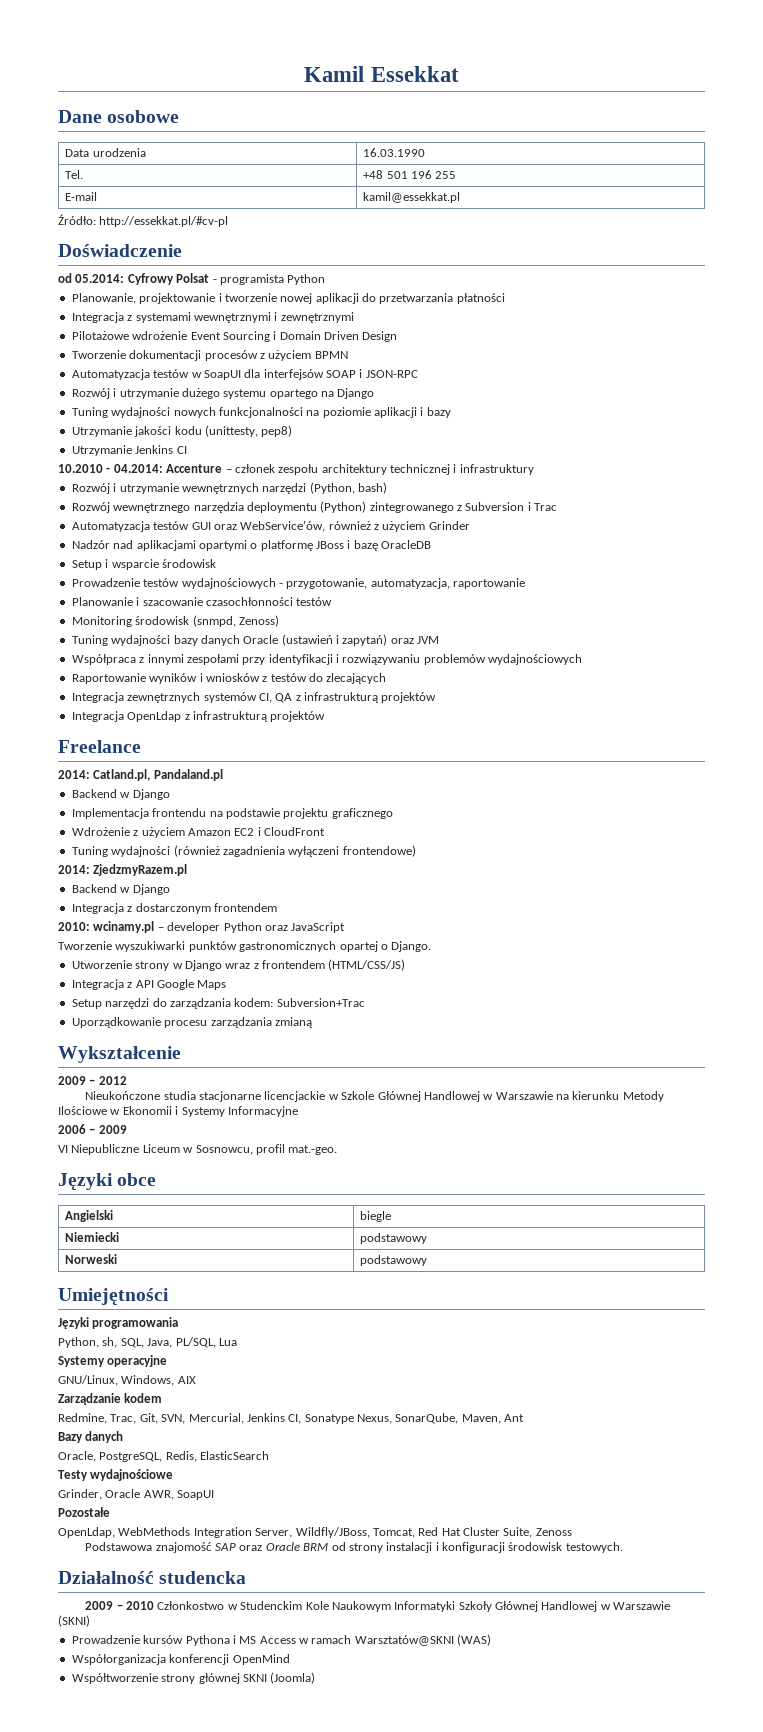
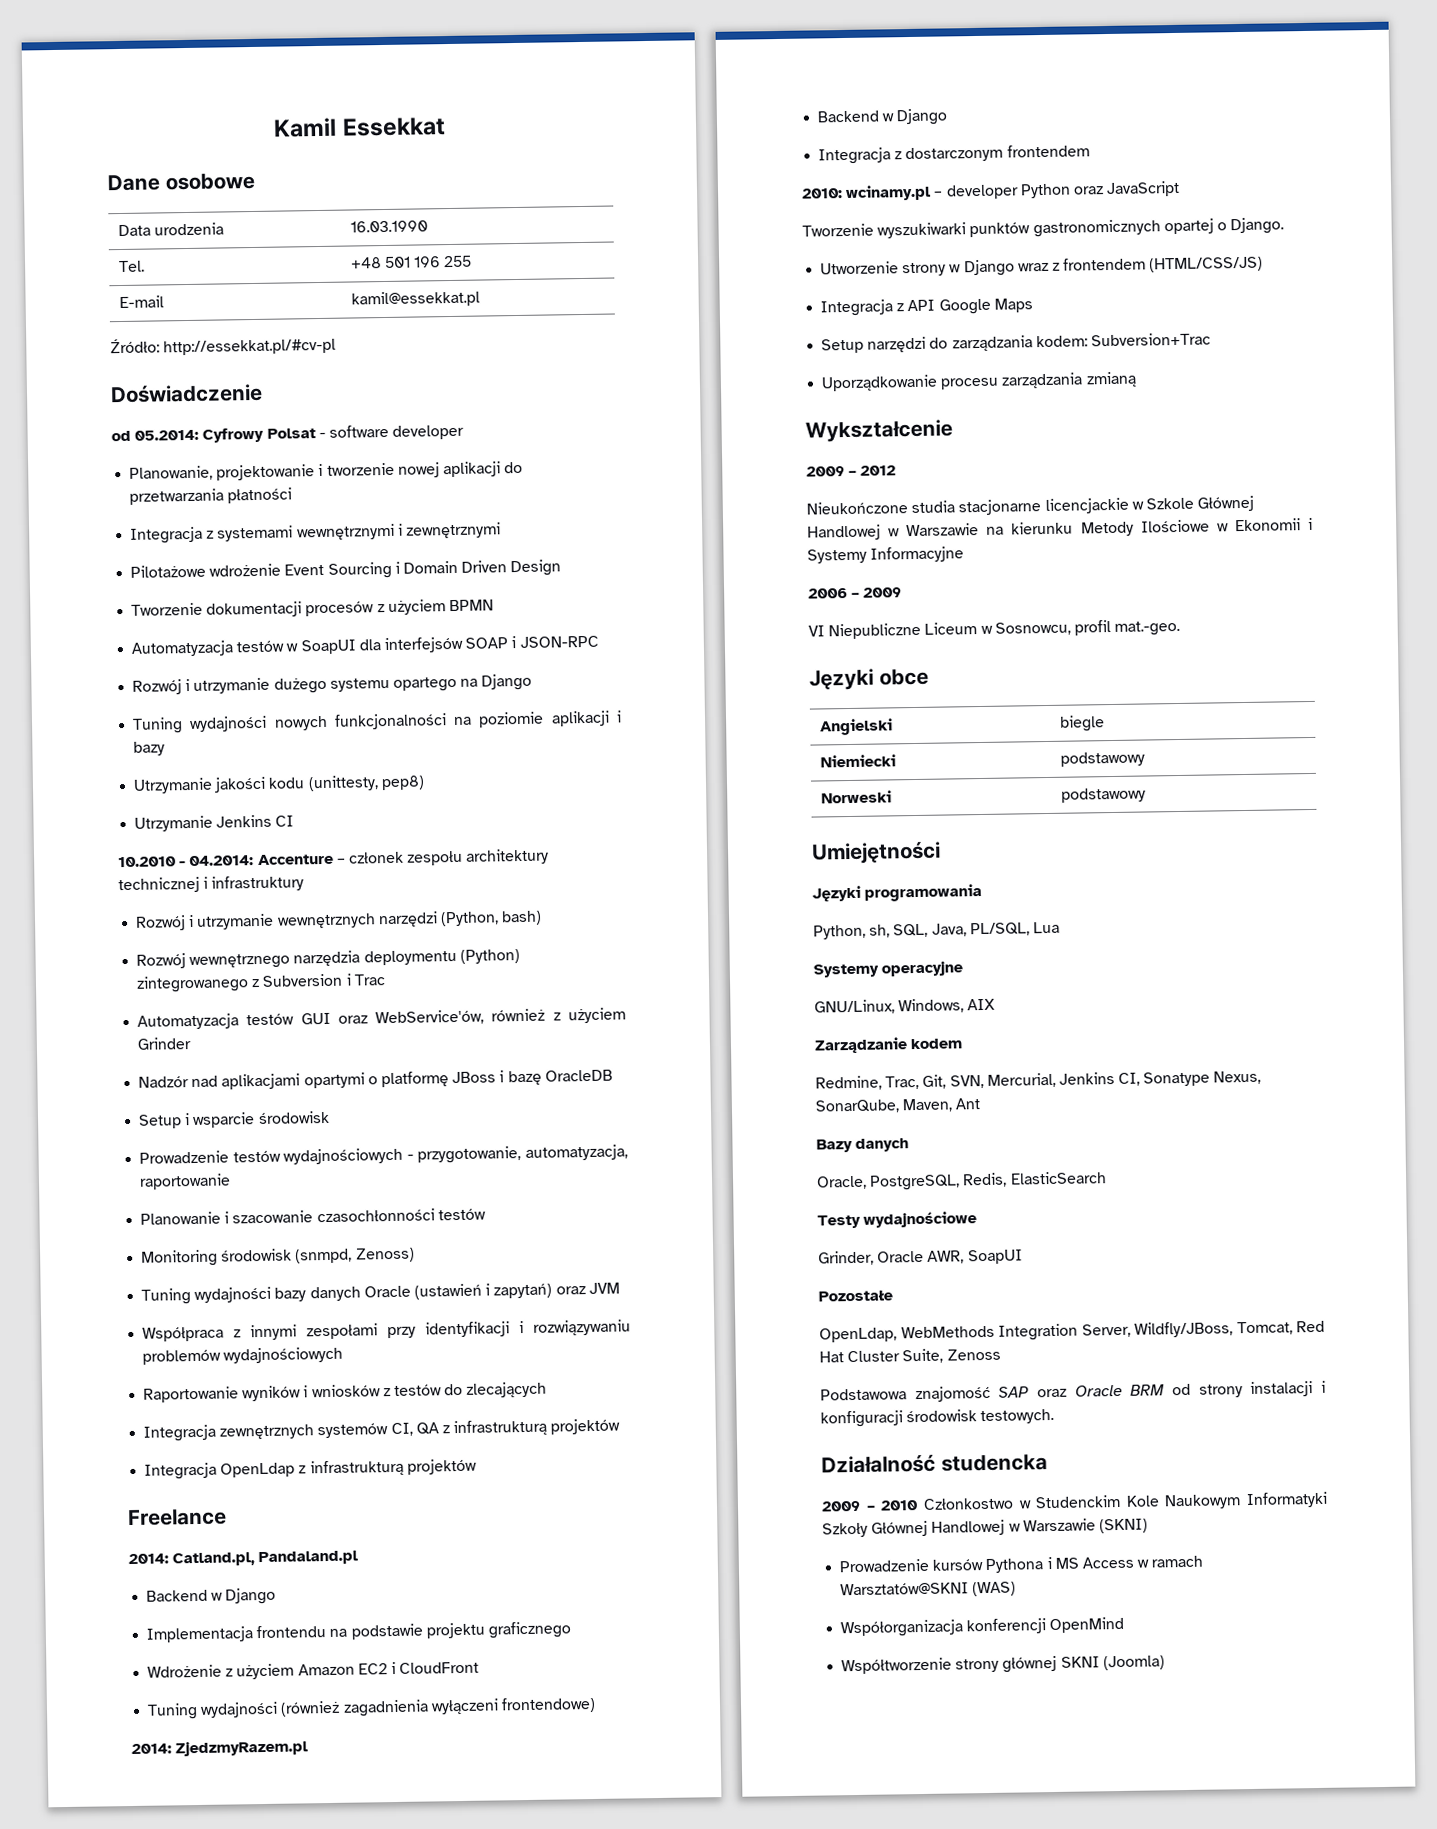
[219,274,326,285] programista Python -> [328,424,465,440] software developer

